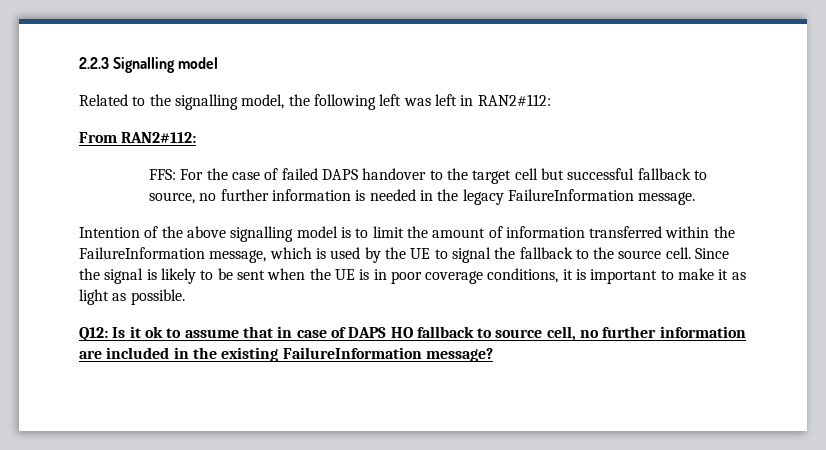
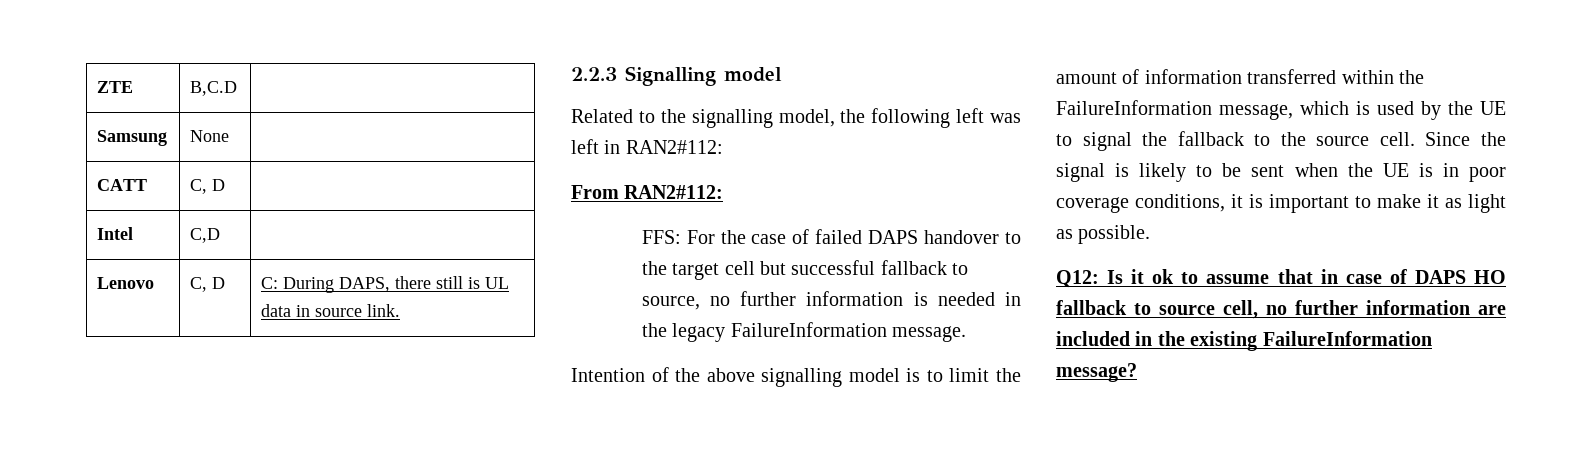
(79, 63) none -> [97,81,134,93] [190,81,238,96] [97,130,168,146] [190,130,230,142] [97,179,148,191] [190,179,226,194] [97,227,134,240] [190,228,221,243] [97,277,155,289] [190,277,226,292] [261,276,510,293] [261,304,401,317] ZTE | B,C.D | // Samsung | None | // CATT | C, D | // Intel | C,D | // Lenovo | C, D | C: During DAPS, there still is UL data in source link. //

